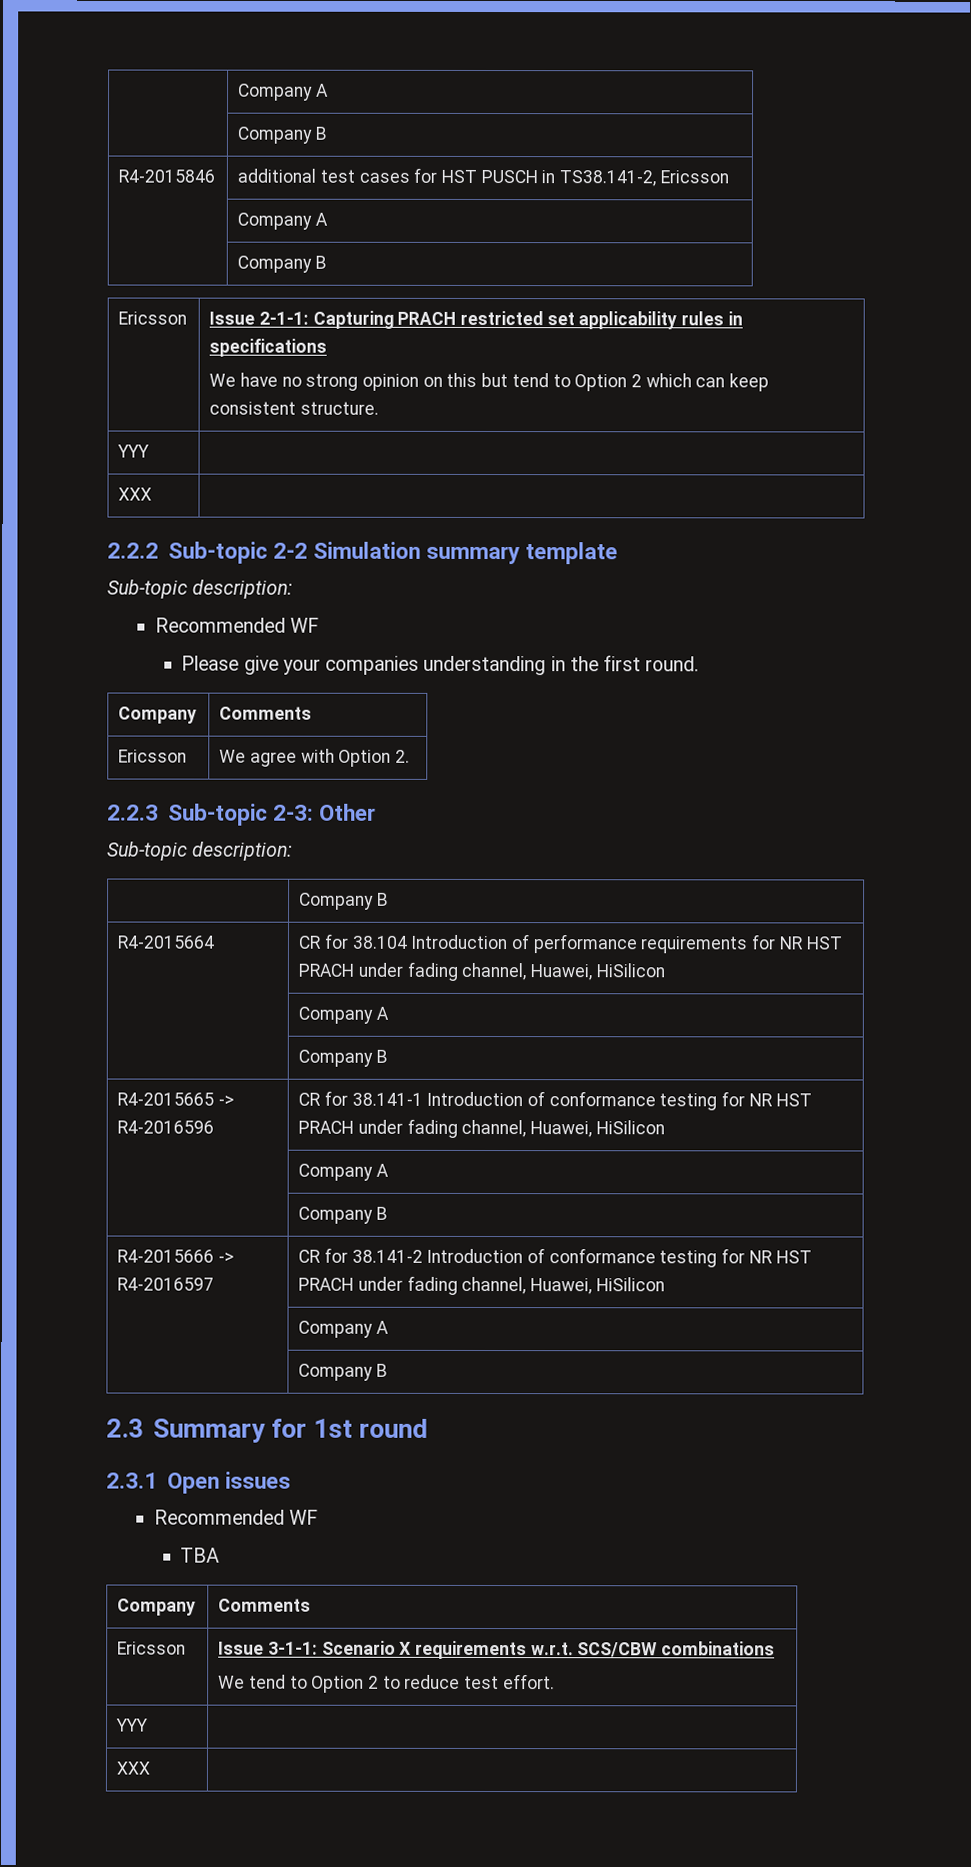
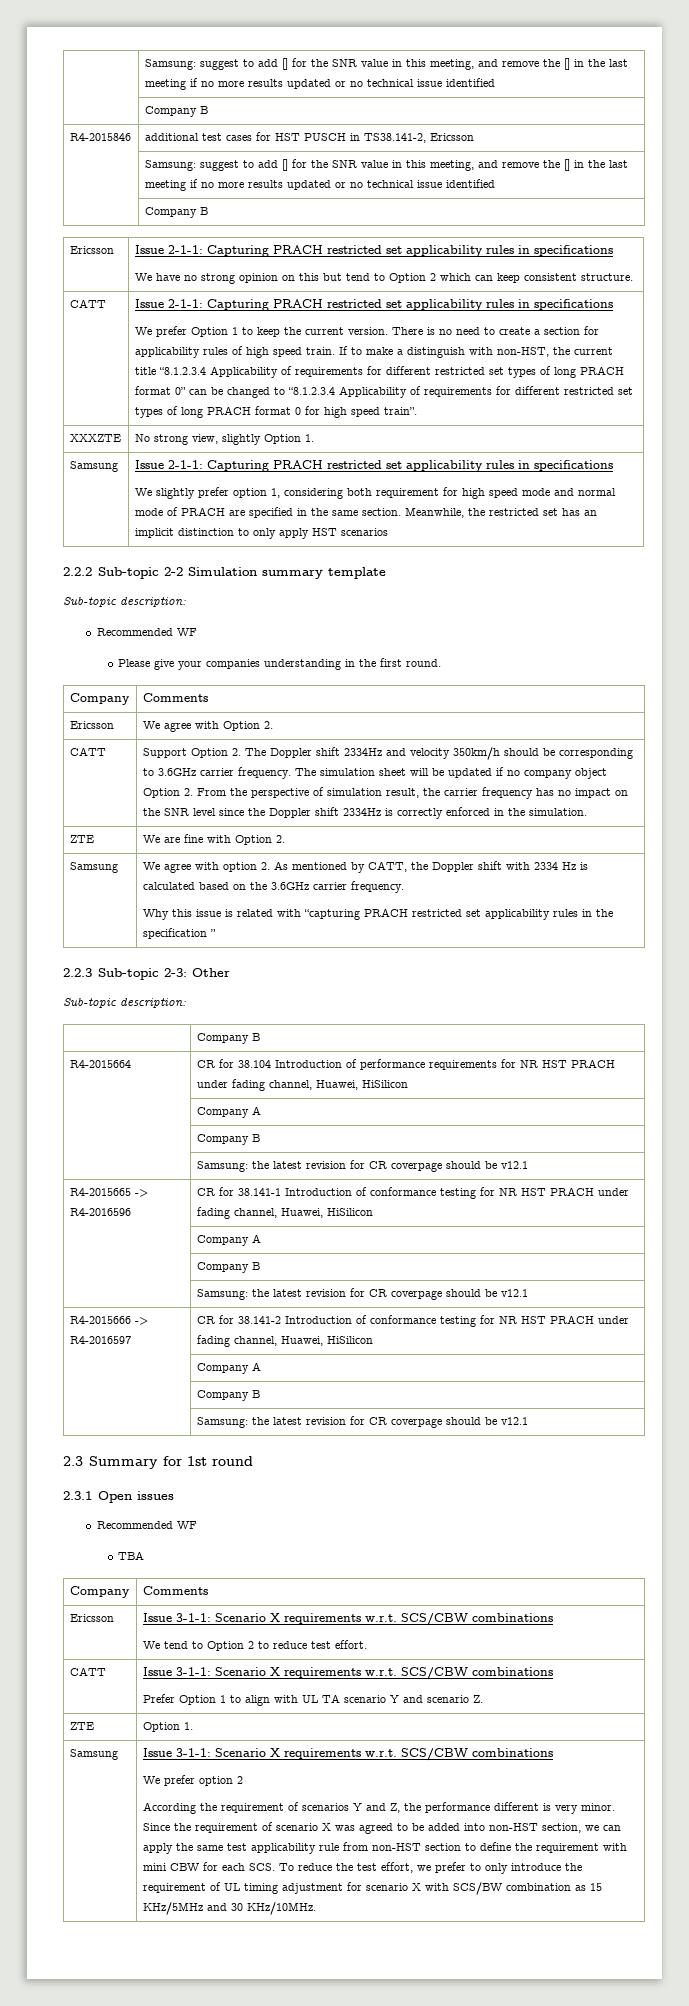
[238,83,329,101] | Company A -> [144,58,628,70] [144,78,495,90] | Samsung: suggest to add [] for the SNR value in this meeting, and remove the [] in the last meeting if no more results updated or no technical issue identified
[237,212,328,230] Company A -> [144,159,628,171] [144,179,495,191] Samsung: suggest to add [] for the SNR value in this meeting, and remove the [] in the last meeting if no more results updated or no technical issue identified
[117,444,150,458] [118,487,153,501] YYY | // XXX | -> [69,299,106,308] [134,299,613,311] [134,326,599,337] [134,346,613,358] [134,366,624,378] [134,386,633,398] [134,406,417,418] [69,434,121,442] [134,434,314,445] [69,461,118,472] [134,460,613,472] [134,487,616,499] [134,507,597,518] [134,528,388,539] CATT | Issue 2-1-1: Capturing PRACH restricted set applicability rules in specifications // We prefer Option 1 to keep the current version. There is no need to create a section for applicability rules of high speed train. If to make a distinguish with non-HST, the current title “8.1.2.3.4 Applicability of requirements for different restricted set types of long PRACH format 0” can be changed to “8.1.2.3.4 Applicability of requirements for different restricted set types of long PRACH format 0 for high speed train”. // XXXZTE | No strong view, slightly Option 1. // Samsung | Issue 2-1-1: Capturing PRACH restricted set applicability rules in specifications // We slightly prefer option 1, considering both requirement for high speed mode and normal mode of PRACH are specified in the same section. Meanwhile, the restricted set has an implicit distinction to only apply HST scenarios
(410, 756) none -> [69,747,106,756] [142,747,633,760] [142,767,607,779] [142,787,628,799] [142,807,587,819] [69,835,94,843] [142,834,285,845] [69,862,118,873] [142,861,588,873] [142,881,404,893] [142,908,613,920] [142,928,216,939] // CATT | Support Option 2. The Doppler shift 2334Hz and velocity 350km/h should be corresponding to 3.6GHz carrier frequency. The simulation sheet will be updated if no company object Option 2. From the perspective of simulation result, the carrier frequency has no impact on the SNR level since the Doppler shift 2334Hz is correctly enforced in the simulation. // ZTE | We are fine with Option 2. // Samsung | We agree with option 2. As mentioned by CATT, the Doppler shift with 2334 Hz is calculated based on the 3.6GHz carrier frequency. // Why this issue is related with “capturing PRACH restricted set applicability rules in the specification ”
(388, 1056) none -> [196,1160,528,1172] // | Samsung: the latest revision for CR coverpage should be v12.1
(388, 1213) none -> [196,1288,528,1300] // | Samsung: the latest revision for CR coverpage should be v12.1
(388, 1370) none -> [196,1416,528,1428] // | Samsung: the latest revision for CR coverpage should be v12.1
[116,1718,149,1732] [116,1761,151,1775] YYY | // XXX | -> [69,1667,106,1676] [142,1667,553,1680] [142,1694,483,1706] [69,1722,94,1730] [142,1722,193,1732] [69,1749,118,1760] [142,1748,553,1761] [142,1775,243,1786] [142,1802,615,1814] [142,1822,621,1834] [142,1842,627,1854] [142,1862,582,1874] [142,1882,602,1895] [142,1902,316,1915] CATT | Issue 3-1-1: Scenario X requirements w.r.t. SCS/CBW combinations // Prefer Option 1 to align with UL TA scenario Y and scenario Z. // ZTE | Option 1. // Samsung | Issue 3-1-1: Scenario X requirements w.r.t. SCS/CBW combinations // We prefer option 2 // According the requirement of scenarios Y and Z, the performance different is very minor. Since the requirement of scenario X was agreed to be added into non-HST section, we can apply the same test applicability rule from non-HST section to define the requirement with mini CBW for each SCS. To reduce the test effort, we prefer to only introduce the requirement of UL timing adjustment for scenario X with SCS/BW combination as 15 KHz/5MHz and 30 KHz/10MHz.

